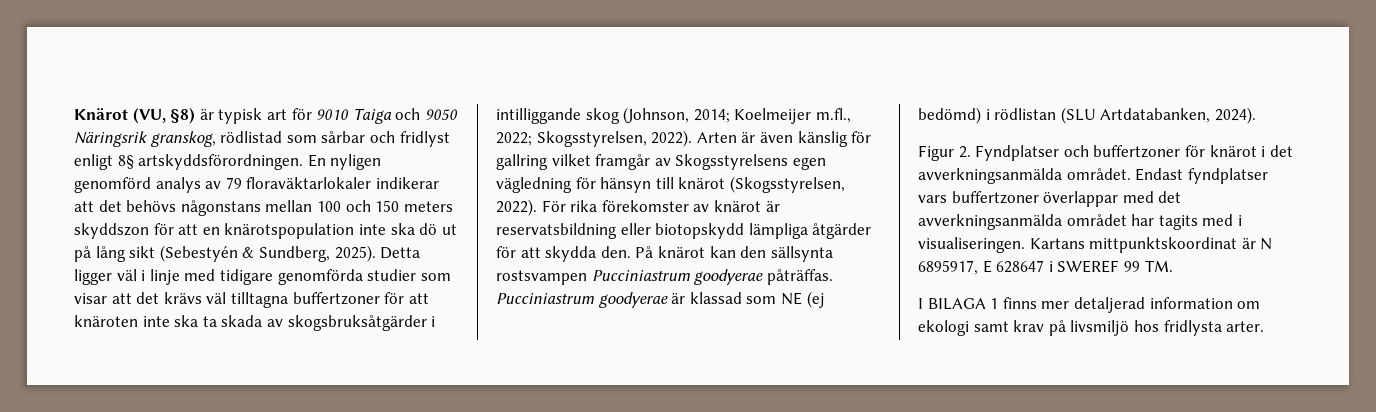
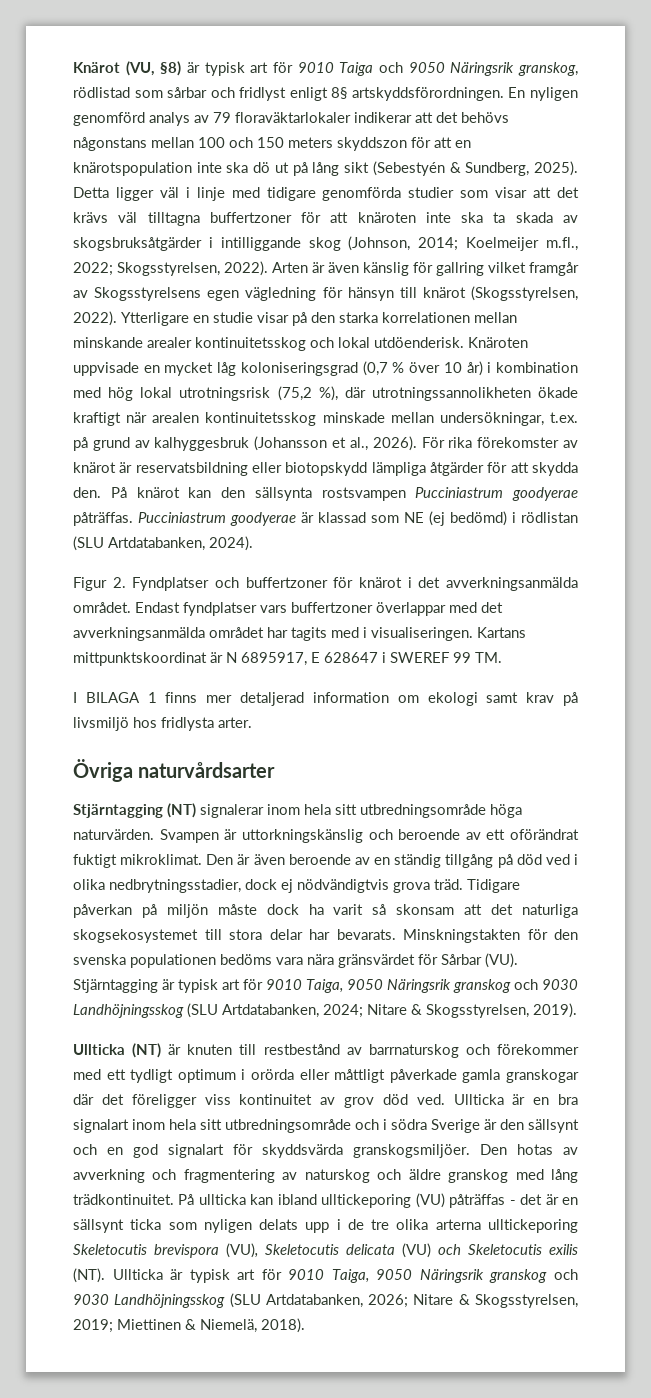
(537, 207) none -> [121,312,517,326] [73,337,528,351] [73,361,579,376] [73,386,578,401] [73,412,578,426] [73,436,417,451] Ytterligare en studie visar på den starka korrelationen mellan minskande arealer kontinuitetsskog och lokal utdöenderisk. Knäroten uppvisade en mycket låg koloniseringsgrad (0,7 % över 10 år) i kombination med hög lokal utrotningsrisk (75,2 %), där utrotningssannolikheten ökade kraftigt när arealen kontinuitetsskog minskade mellan undersökningar, t.ex. på grund av kalhyggesbruk (Johansson et al., 2026).
(1265, 326) none -> [73,759,276,782] [73,803,522,818] [73,829,579,843] [73,854,578,868] [73,879,520,893] [73,904,579,918] [73,929,578,943] [73,953,518,968] [73,979,578,993] [73,1003,577,1018] [73,1043,579,1058] [73,1069,579,1083] [73,1094,578,1108] [73,1119,579,1133] [73,1144,578,1158] [73,1169,579,1183] [73,1193,578,1208] [73,1219,578,1233] [73,1243,578,1258] [73,1268,578,1283] [73,1293,578,1308] [73,1318,305,1333] // Övriga naturvårdsarter // Stjärntagging (NT) signalerar inom hela sitt utbredningsområde höga naturvärden. Svampen är uttorkningskänslig och beroende av ett oförändrat fuktigt mikroklimat. Den är även beroende av en ständig tillgång på död ved i olika nedbrytningsstadier, dock ej nödvändigtvis grova träd. Tidigare påverkan på miljön måste dock ha varit så skonsam att det naturliga skogsekosystemet till stora delar har bevarats. Minskningstakten för den svenska populationen bedöms vara nära gränsvärdet för Sårbar (VU). Stjärntagging är typisk art för 9010 Taiga, 9050 Näringsrik granskog och 9030 Landhöjningsskog (SLU Artdatabanken, 2024; Nitare & Skogsstyrelsen, 2019). // Ullticka (NT) är knuten till restbestånd av barrnaturskog och förekommer med ett tydligt optimum i orörda eller måttligt påverkade gamla granskogar där det föreligger viss kontinuitet av grov död ved. Ullticka är en bra signalart inom hela sitt utbredningsområde och i södra Sverige är den sällsynt och en god signalart för skyddsvärda granskogsmiljöer. Den hotas av avverkning och fragmentering av naturskog och äldre granskog med lång trädkontinuitet. På ullticka kan ibland ulltickeporing (VU) påträffas - det är en sällsynt ticka som nyligen delats upp i de tre olika arterna ulltickeporing Skeletocutis brevispora (VU), Skeletocutis delicata (VU) och Skeletocutis exilis (NT). Ullticka är typisk art för 9010 Taiga, 9050 Näringsrik granskog och 9030 Landhöjningsskog (SLU Artdatabanken, 2026; Nitare & Skogsstyrelsen, 2019; Miettinen & Niemelä, 2018).

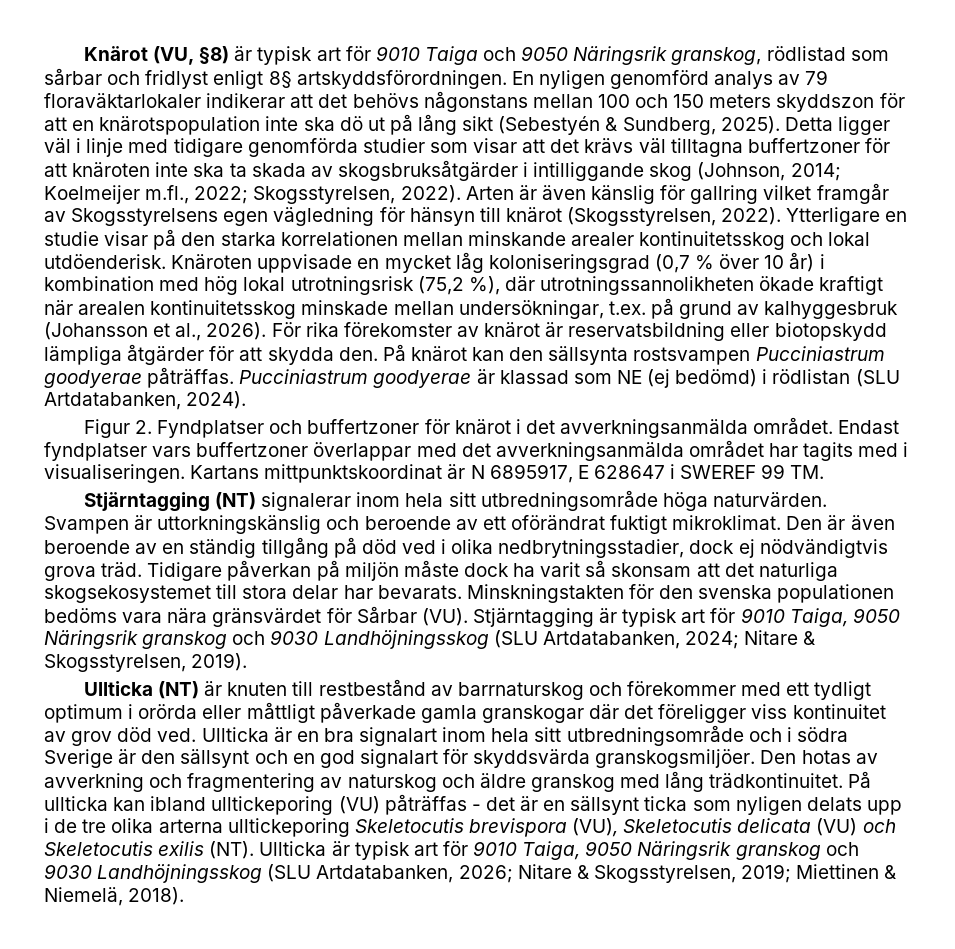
[73,692,578,706] [73,717,252,731] [73,759,276,782] // I BILAGA 1 finns mer detaljerad information om ekologi samt krav på livsmiljö hos fridlysta arter. // Övriga naturvårdsarter -> (825, 472) none

